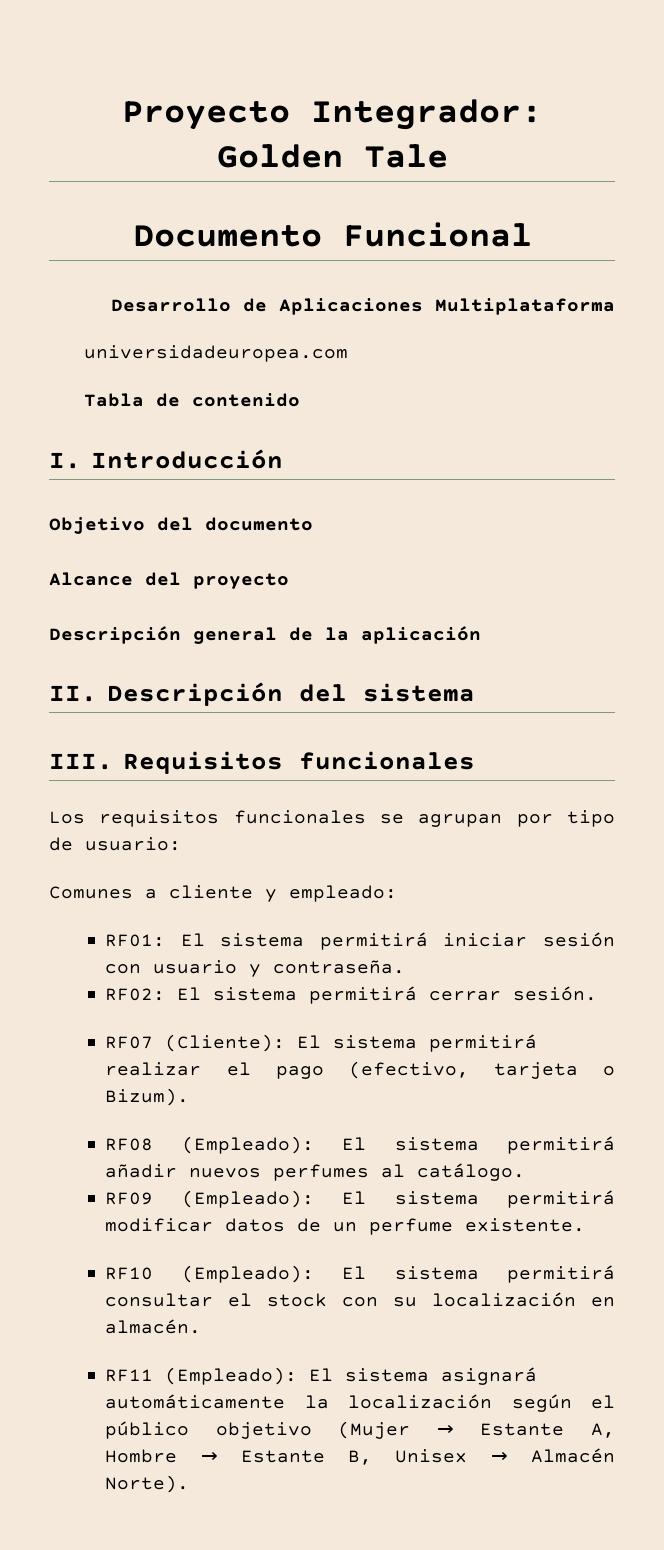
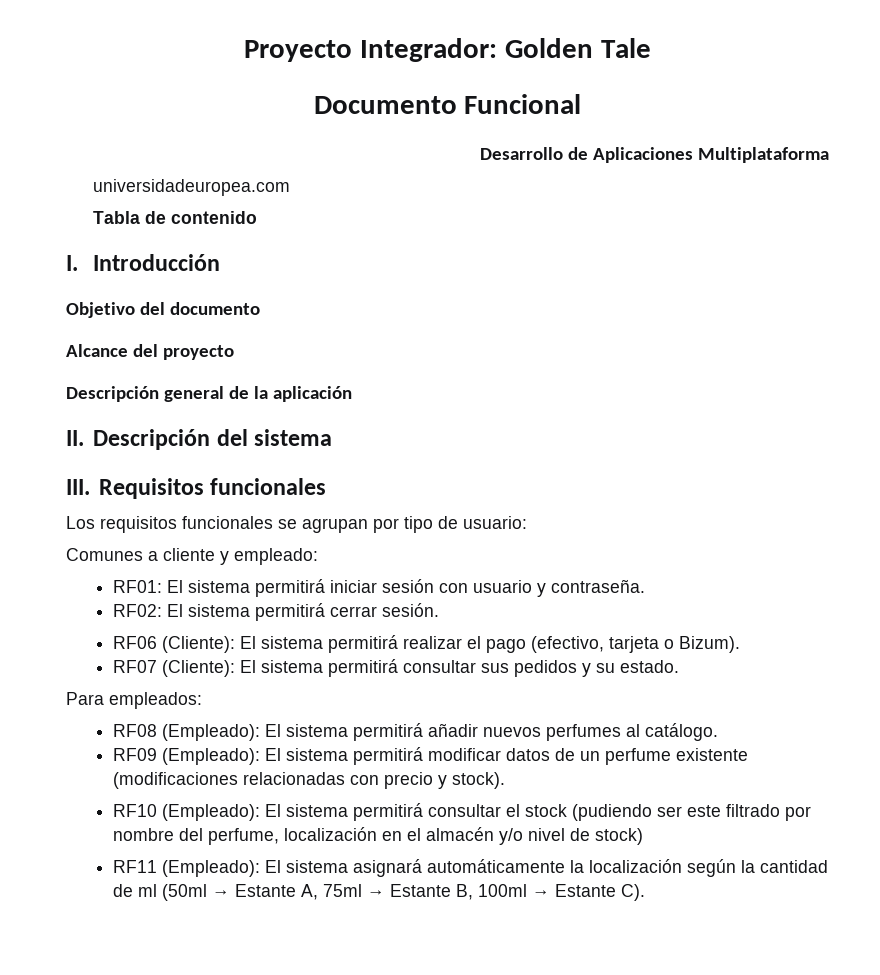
[105,1036,154,1049] RF07 -> [112,636,157,649] RF06
(190, 1097) none -> [112,659,679,677] [66,692,202,709] // RF07 (Cliente): El sistema permitirá consultar sus pedidos y su estado. // Para empleados:
[465,1218,586,1232] existente. -> [675,748,748,761] [112,772,505,789] existente (modificaciones relacionadas con precio y stock).
[342,1292,615,1307] [105,1319,202,1334] con su localización en almacén. -> [571,804,811,821] [112,827,643,845] (pudiendo ser este filtrado por nombre del perfume, localización en el almacén y/o nivel de stock)
[591,1395,616,1409] [105,1421,411,1439] el público objetivo (Mujer -> [740,860,828,873] [112,884,207,901] la cantidad de ml (50ml
[105,1449,178,1463] Hombre -> [322,884,362,897] 75ml
[395,1448,615,1463] [105,1475,190,1493] Unisex → Almacén Norte). -> [477,884,645,901] 100ml → Estante C).

